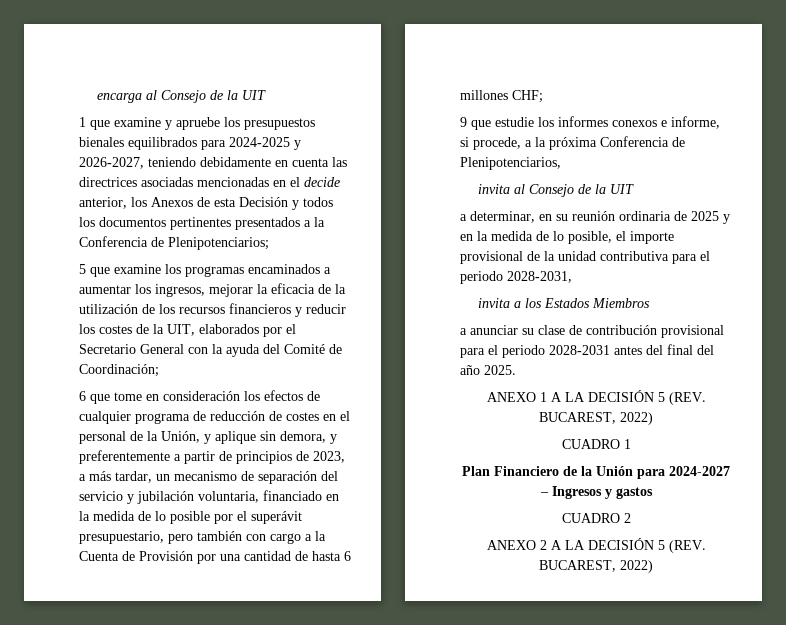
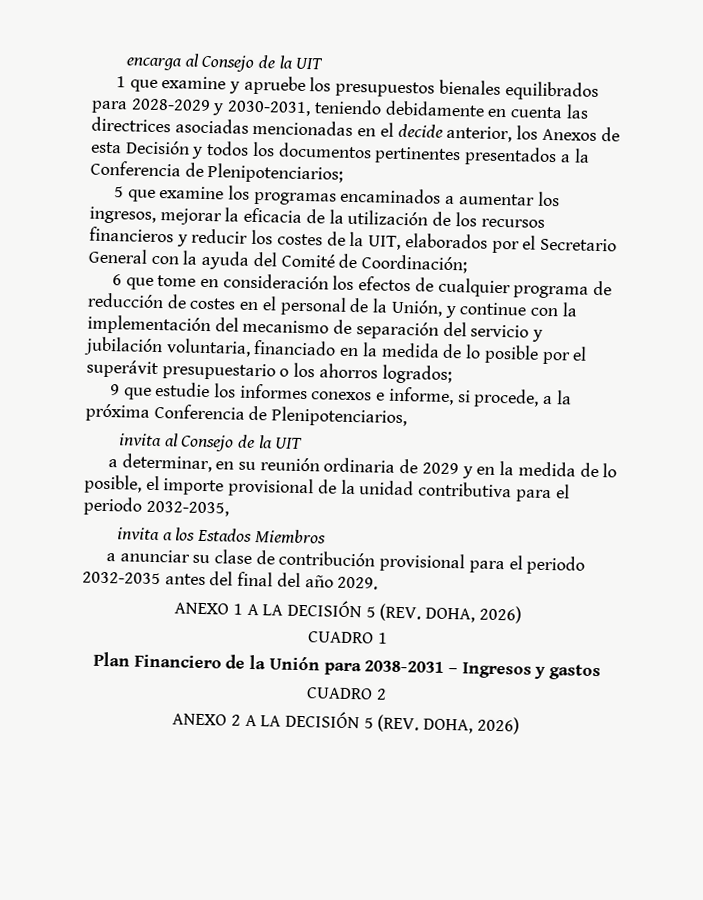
[229,137,301,150] [79,157,144,169] 2024-2025 y 2026-2027, -> [130,98,312,117] 2028-2029 y 2030-2031,
[215,431,337,444] [79,450,345,464] [79,471,170,483] aplique sin demora, y preferentemente a partir de principios de 2023, a más tardar, un -> [459,302,578,317] [87,314,239,336] continue con la implementación del
[79,531,326,544] [79,551,351,564] [460,90,543,103] presupuestario, pero también con cargo a la Cuenta de Provisión por una cantidad de hasta 6 millones CHF; -> [161,362,452,385] presupuestario o los ahorros logrados;
[691,211,719,221] 2025 -> [421,462,459,475] 2029
[507,271,572,283] 2028-2031, -> [145,500,229,517] 2032-2035,
[549,345,610,355] 2028-2031 -> [82,571,161,585] 2032-2035
[484,365,516,375] 2025. -> [337,576,379,590] 2029.
[539,412,653,425] BUCAREST, 2022) -> [425,605,522,624] DOHA, 2026)
[669,466,730,476] 2024-2027 -> [364,660,445,673] 2038-2031
[539,560,653,573] BUCAREST, 2022) -> [423,716,520,735] DOHA, 2026)

